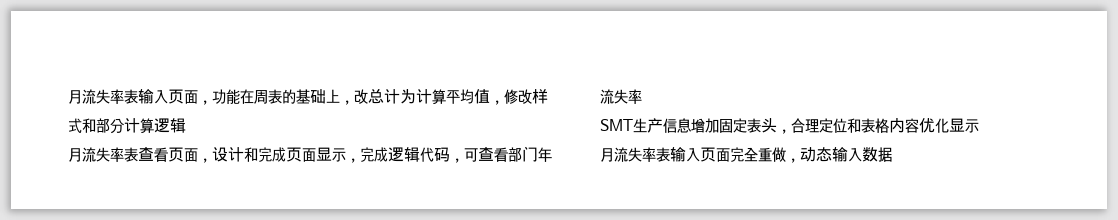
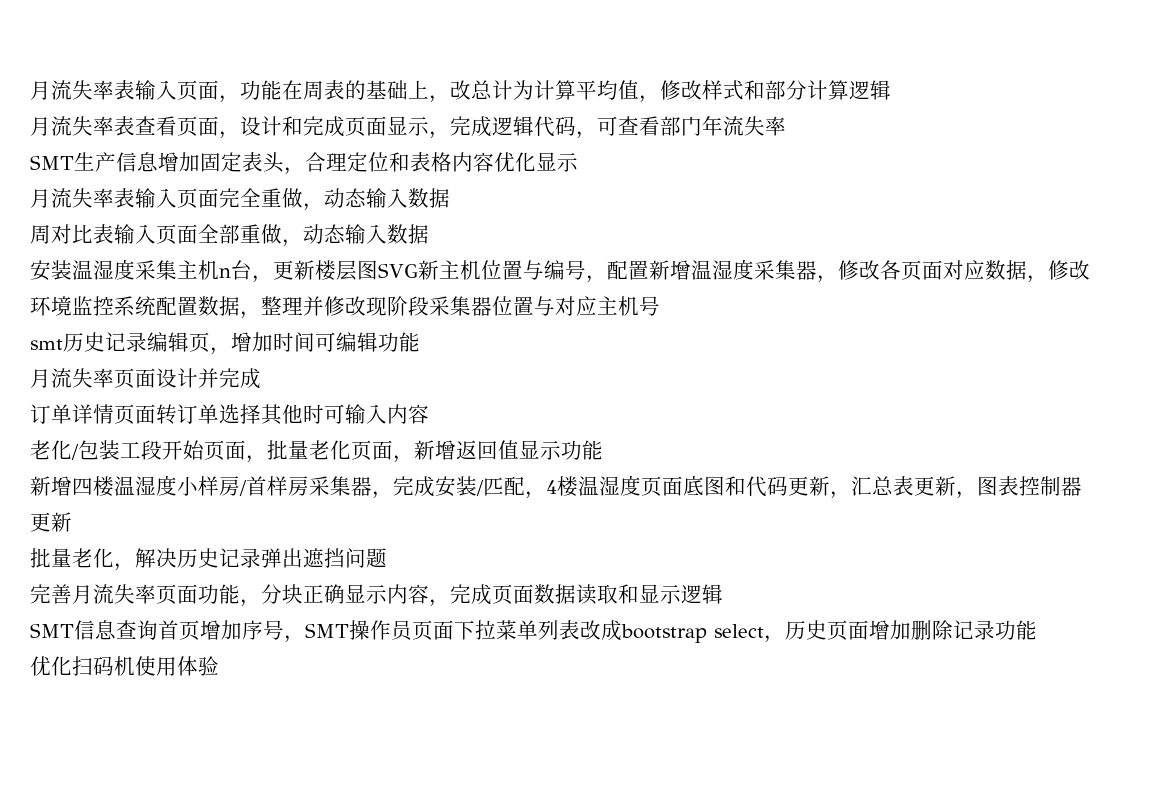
(892, 154) none -> [30,224,429,247] [30,259,1090,283] [30,296,660,319] [30,332,420,355] [30,368,261,389] [30,404,429,425] [30,440,603,463] [30,475,1082,499] [30,512,72,532] [30,548,387,571] [30,584,723,607] [30,620,1037,643] [30,656,219,676] // 周对比表输入页面全部重做，动态输入数据 // 安装温湿度采集主机n台，更新楼层图SVG新主机位置与编号，配置新增温湿度采集器，修改各页面对应数据，修改环境监控系统配置数据，整理并修改现阶段采集器位置与对应主机号 // smt历史记录编辑页，增加时间可编辑功能 // 月流失率页面设计并完成 // 订单详情页面转订单选择其他时可输入内容 // 老化/包装工段开始页面，批量老化页面，新增返回值显示功能 // 新增四楼温湿度小样房/首样房采集器，完成安装/匹配，4楼温湿度页面底图和代码更新，汇总表更新，图表控制器更新 // 批量老化，解决历史记录弹出遮挡问题 // 完善月流失率页面功能，分块正确显示内容，完成页面数据读取和显示逻辑 // SMT信息查询首页增加序号，SMT操作员页面下拉菜单列表改成bootstrap select，历史页面增加删除记录功能 // 优化扫码机使用体验

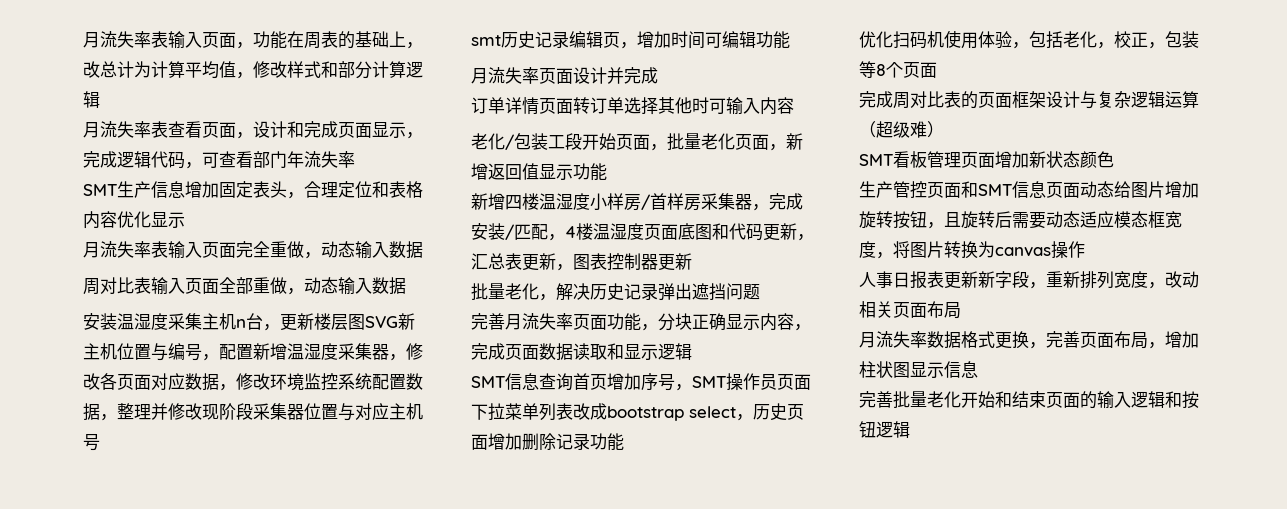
(219, 666) none -> [1012,31,1199,49] [859,61,937,78] [859,91,1199,109] [859,121,944,138] [859,151,1114,168] [859,181,1199,199] [859,211,1182,229] [859,241,1085,259] [859,271,1199,289] [859,301,961,319] [859,331,1199,349] [859,361,978,378] [859,391,1199,409] [859,421,910,438] ，包括老化，校正，包装等8个页面 // 完成周对比表的页面框架设计与复杂逻辑运算（超级难） // SMT看板管理页面增加新状态颜色 // 生产管控页面和SMT信息页面动态给图片增加旋转按钮，且旋转后需要动态适应模态框宽度，将图片转换为canvas操作 // 人事日报表更新新字段，重新排列宽度，改动相关页面布局 // 月流失率数据格式更换，完善页面布局，增加柱状图显示信息 // 完善批量老化开始和结束页面的输入逻辑和按钮逻辑

